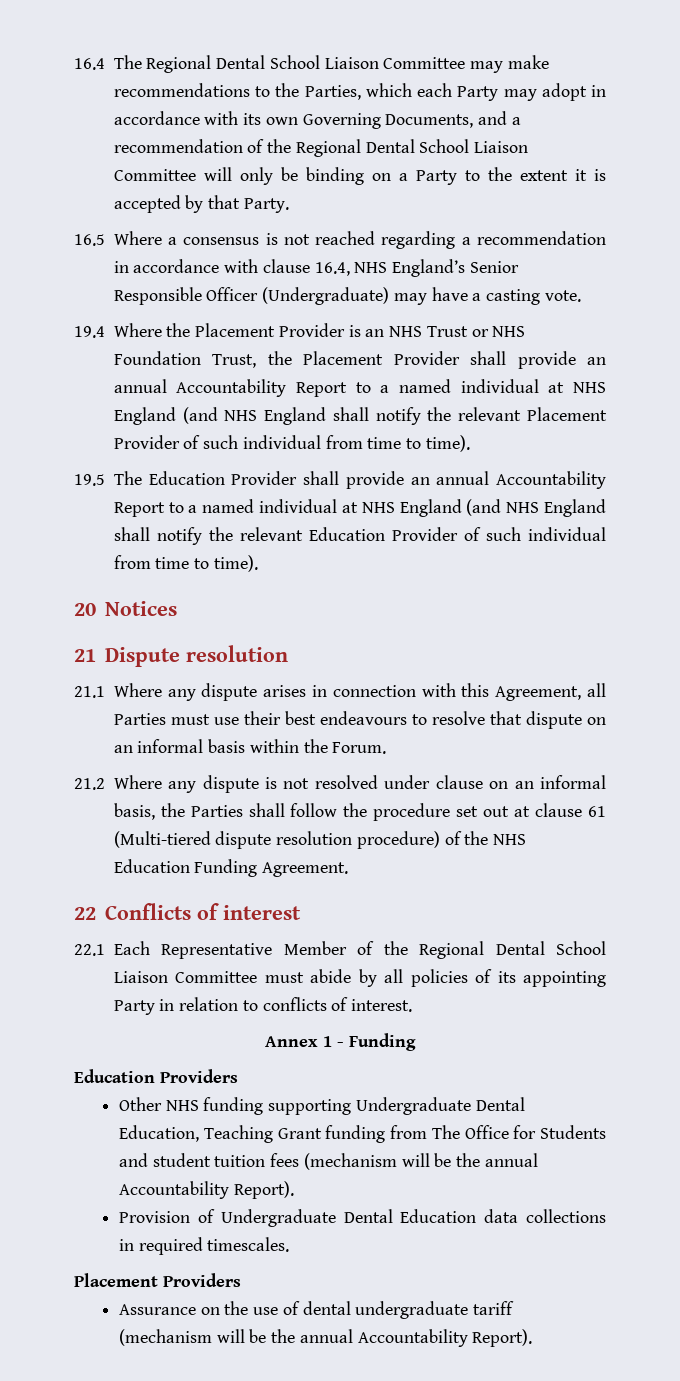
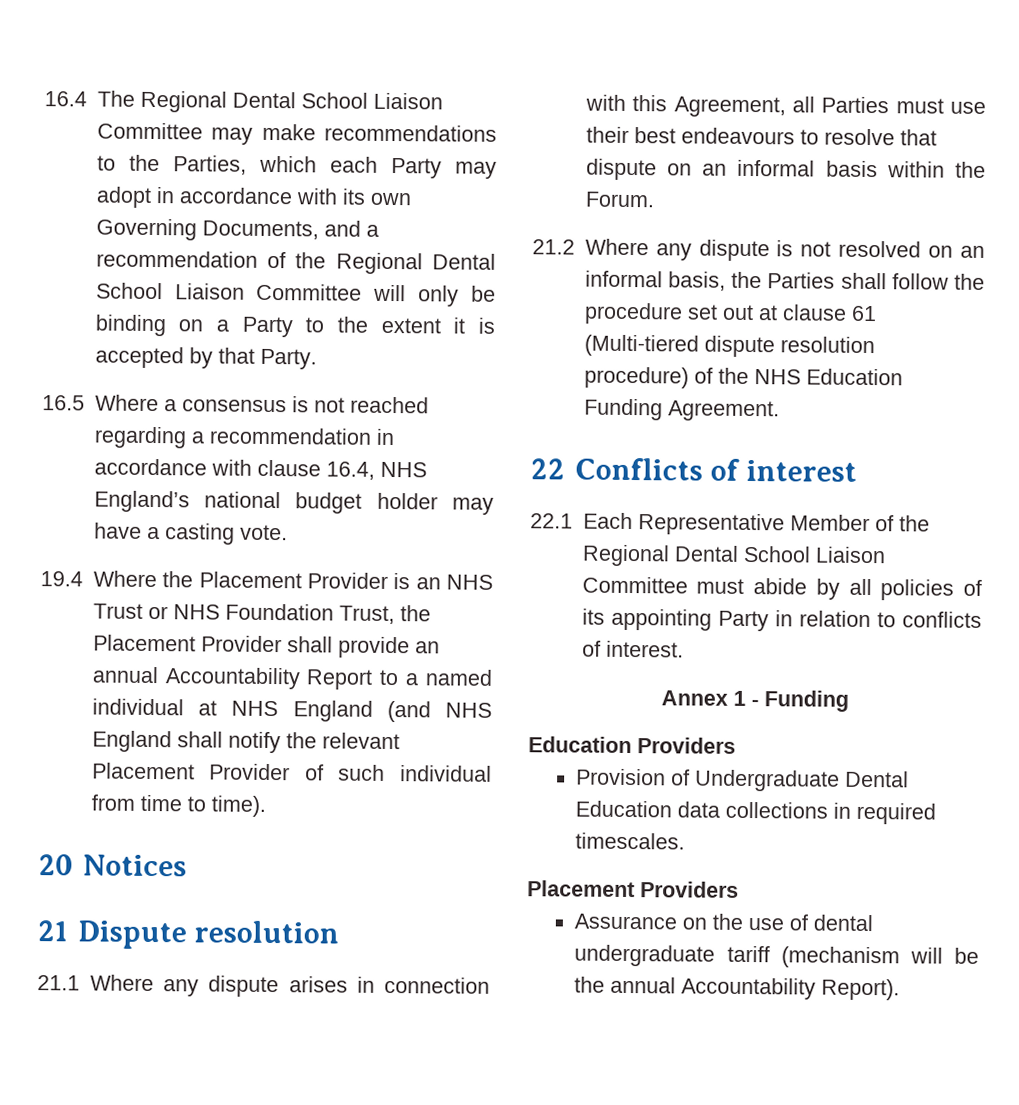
[469,261,519,273] [113,287,390,305] Senior Responsible Officer (Undergraduate) -> [204,491,438,514] national budget holder
[74,471,606,489] [113,499,606,517] [113,527,606,545] [113,555,258,572] // 19.5 The Education Provider shall provide an annual Accountability Report to a named individual at NHS England (and NHS England shall notify the relevant Education Provider of such individual from time to time). -> (266, 806) none
[384,775,483,789] under clause -> (922, 249) none
[118,1097,525,1115] [118,1125,606,1143] [118,1153,538,1170] [118,1181,294,1199] // Other NHS funding supporting Undergraduate Dental Education, Teaching Grant funding from The Office for Students and student tuition fees (mechanism will be the annual Accountability Report). -> (736, 745) none

